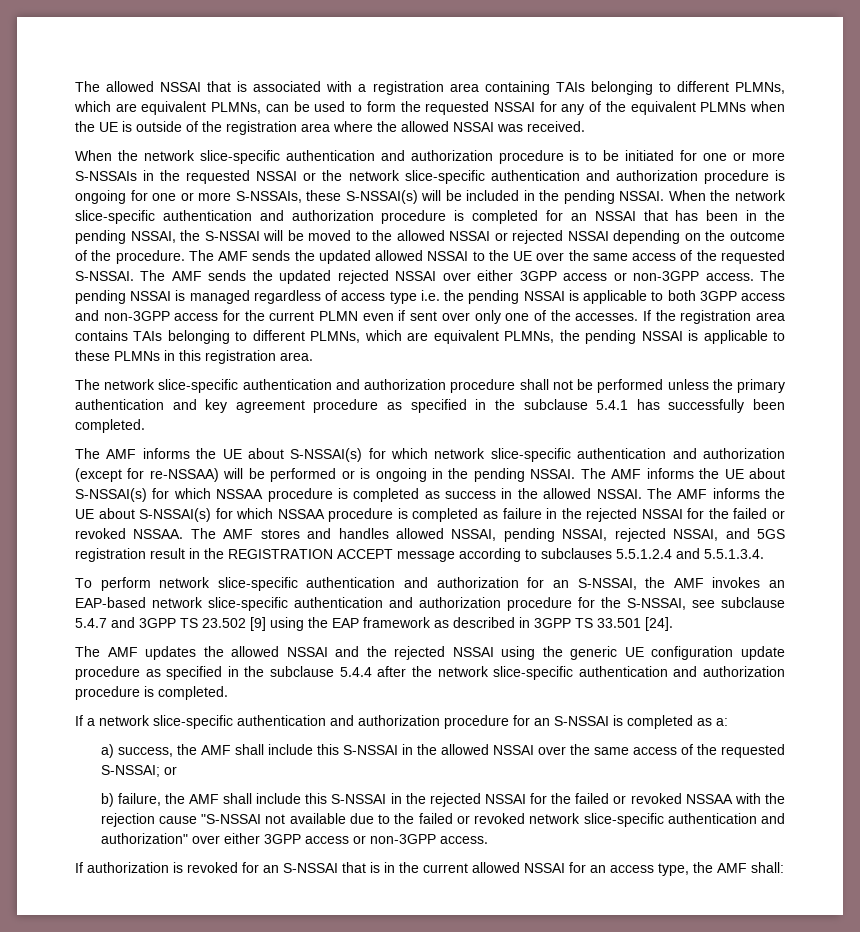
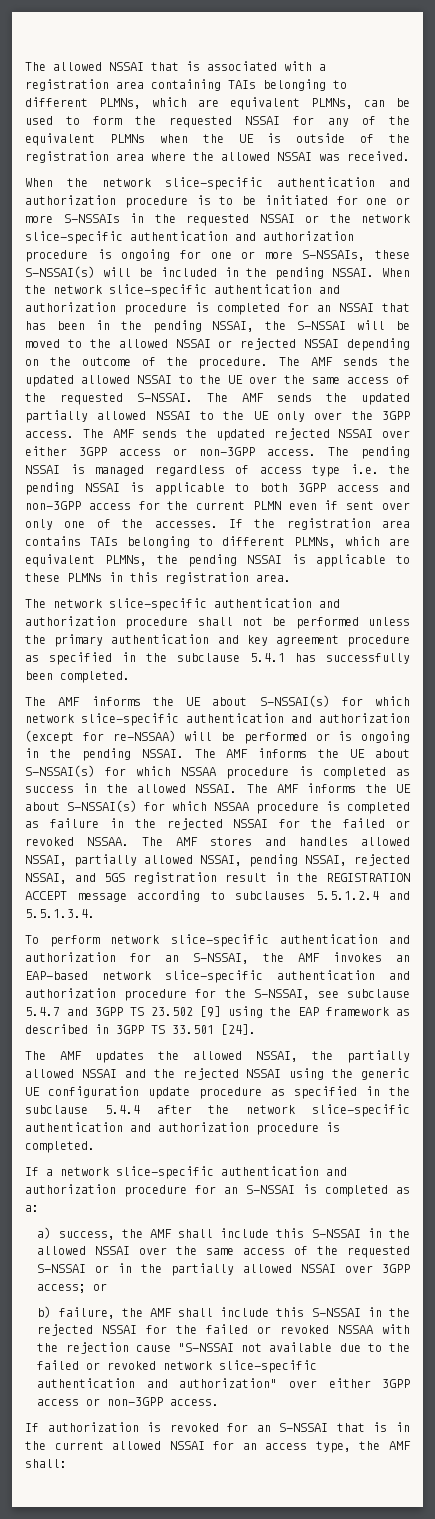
(332, 277) none -> [25,410,410,423] [25,429,265,441] partially allowed NSSAI to the UE only over the 3GPP access. The AMF sends the updated
(497, 535) none -> [74,854,242,867] partially allowed NSSAI,
(280, 651) none -> [256,1050,410,1063] [25,1069,74,1078] NSSAI, the partially allowed
[100,765,160,777] S-NSSAI; -> [37,1263,411,1276] [37,1284,87,1293] S-NSSAI or in the partially allowed NSSAI over 3GPP access;

